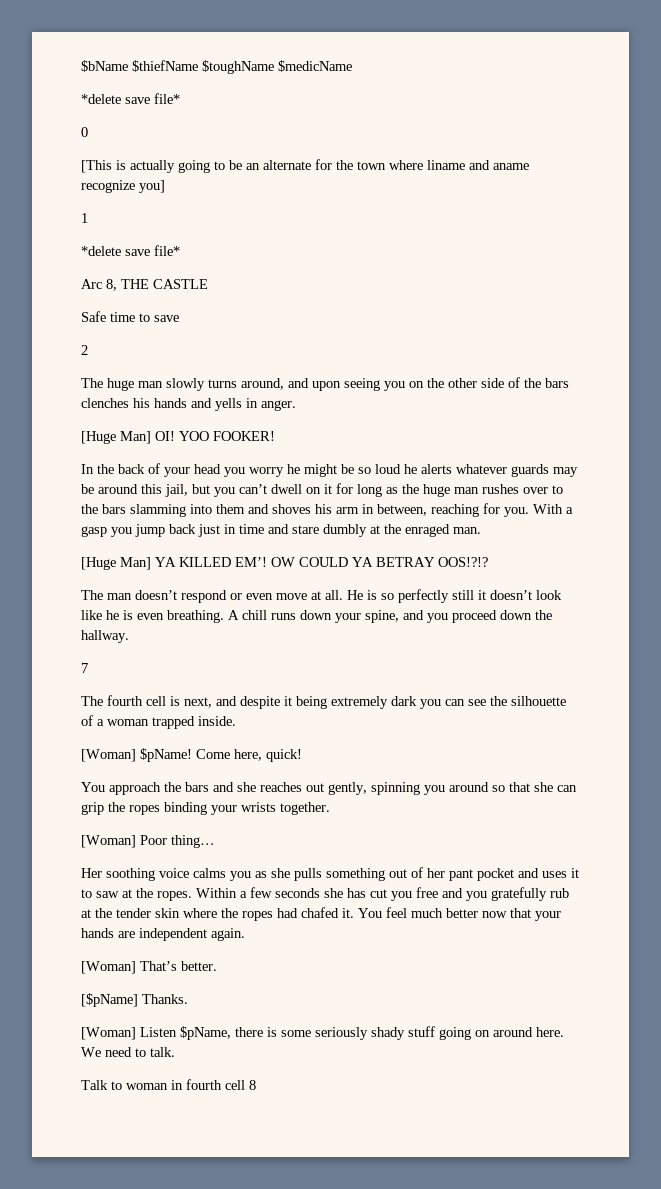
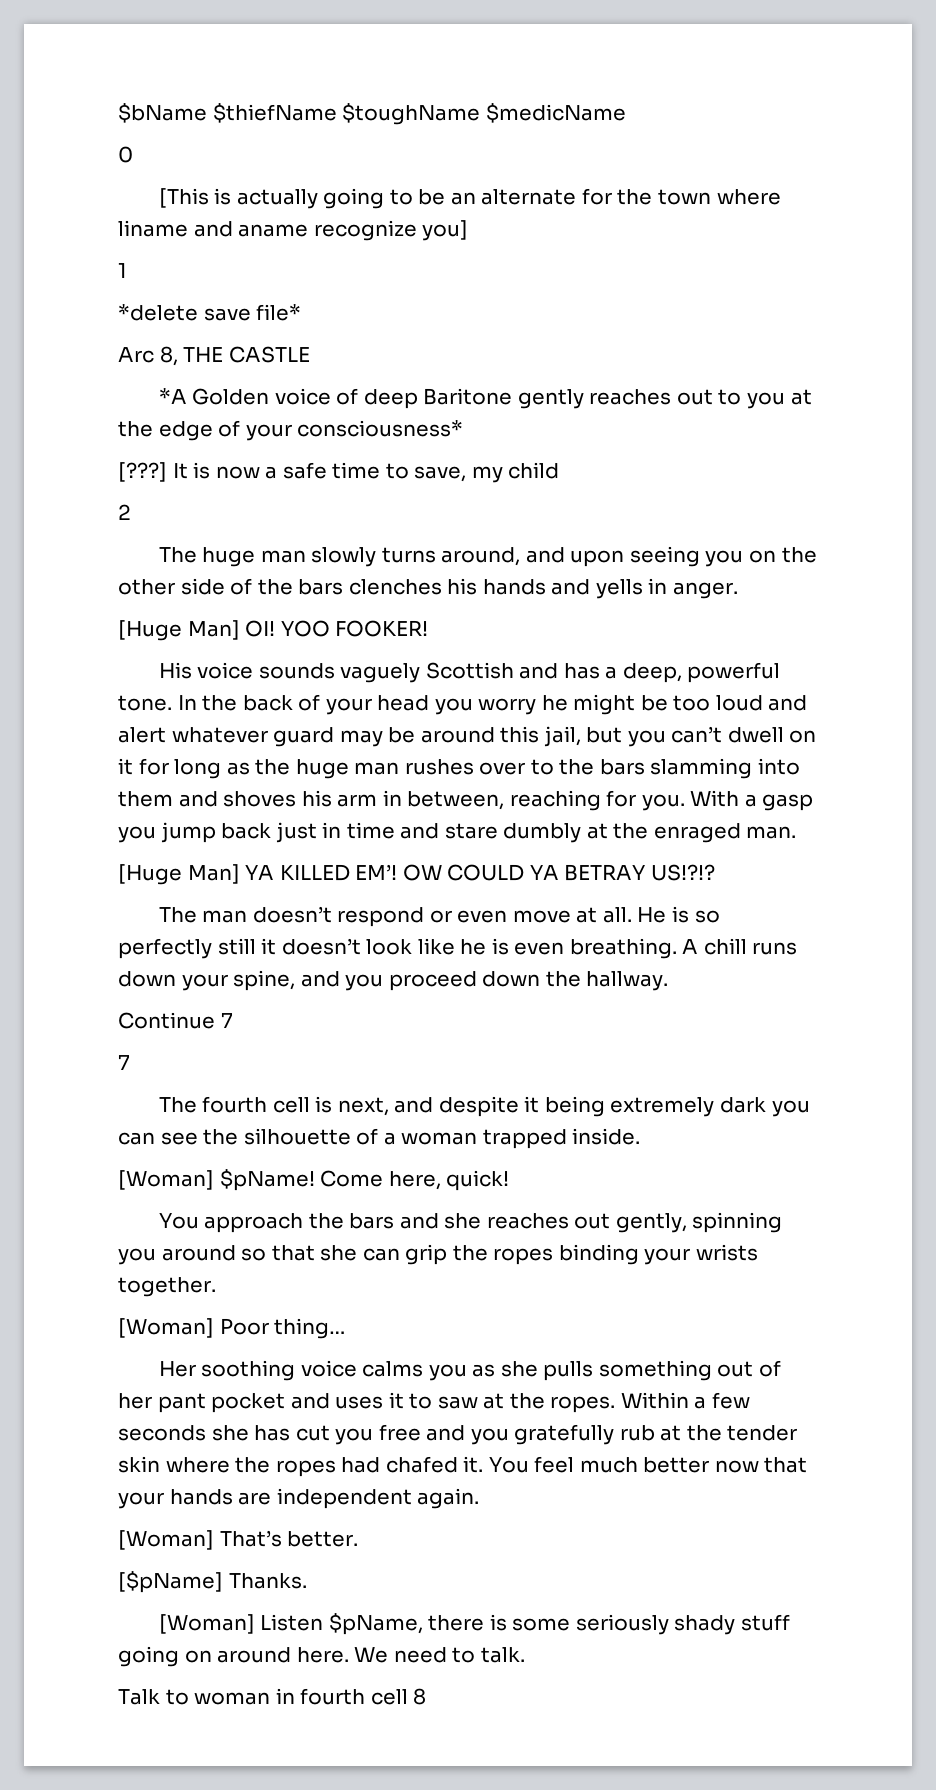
[81,93,180,104] // *delete save file* -> (626, 113) none
[81,311,179,322] Safe time to save -> [158,388,812,409] [118,420,464,441] [118,462,560,483] *A Golden voice of deep Baritone gently reaches out to you at the edge of your consciousness* // [???] It is now a safe time to save, my child
(275, 436) none -> [158,662,781,683] [118,695,172,711] His voice sounds vaguely Scottish and has a deep, powerful tone.
[358,464,549,477] so loud he alerts whatever guards -> [673,695,808,711] [118,727,335,747] too loud and alert whatever guard
[438,557,488,567] OOS!?!? -> [650,864,715,881] US!?!?
(129, 636) none -> [118,1012,233,1029] // Continue 7

